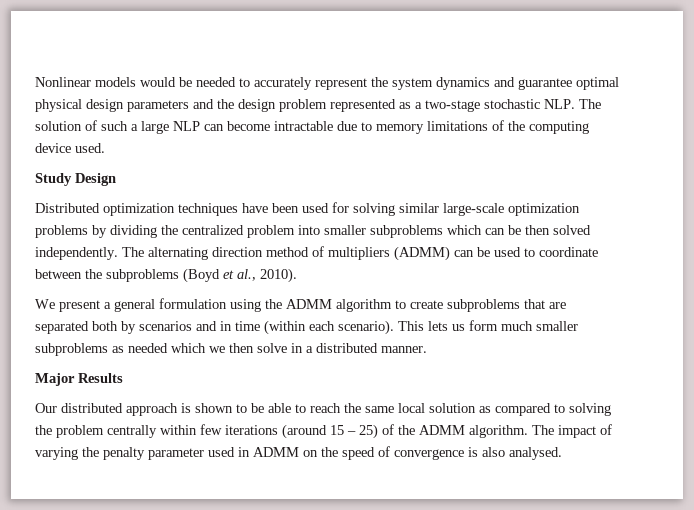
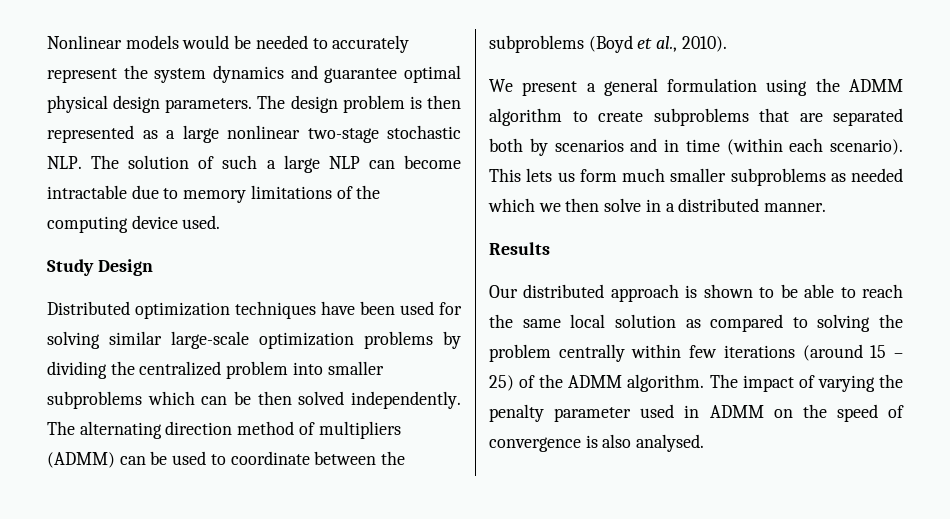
[127,99,327,112] parameters and the design problem -> [165,95,462,113] parameters. The design problem is then
(422, 105) none -> [182,125,300,143] large nonlinear
[35,373,75,386] Major -> (827, 207) none

